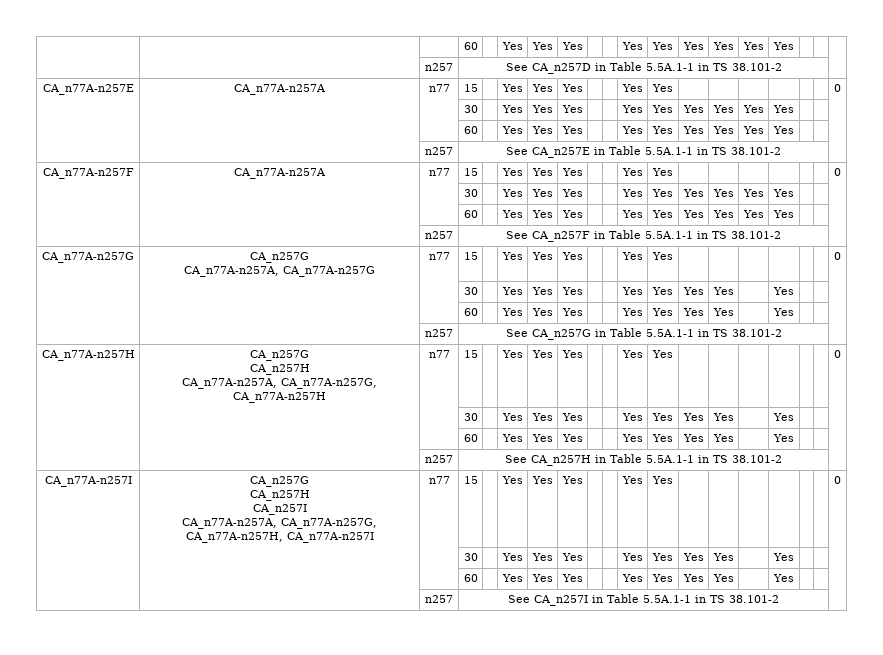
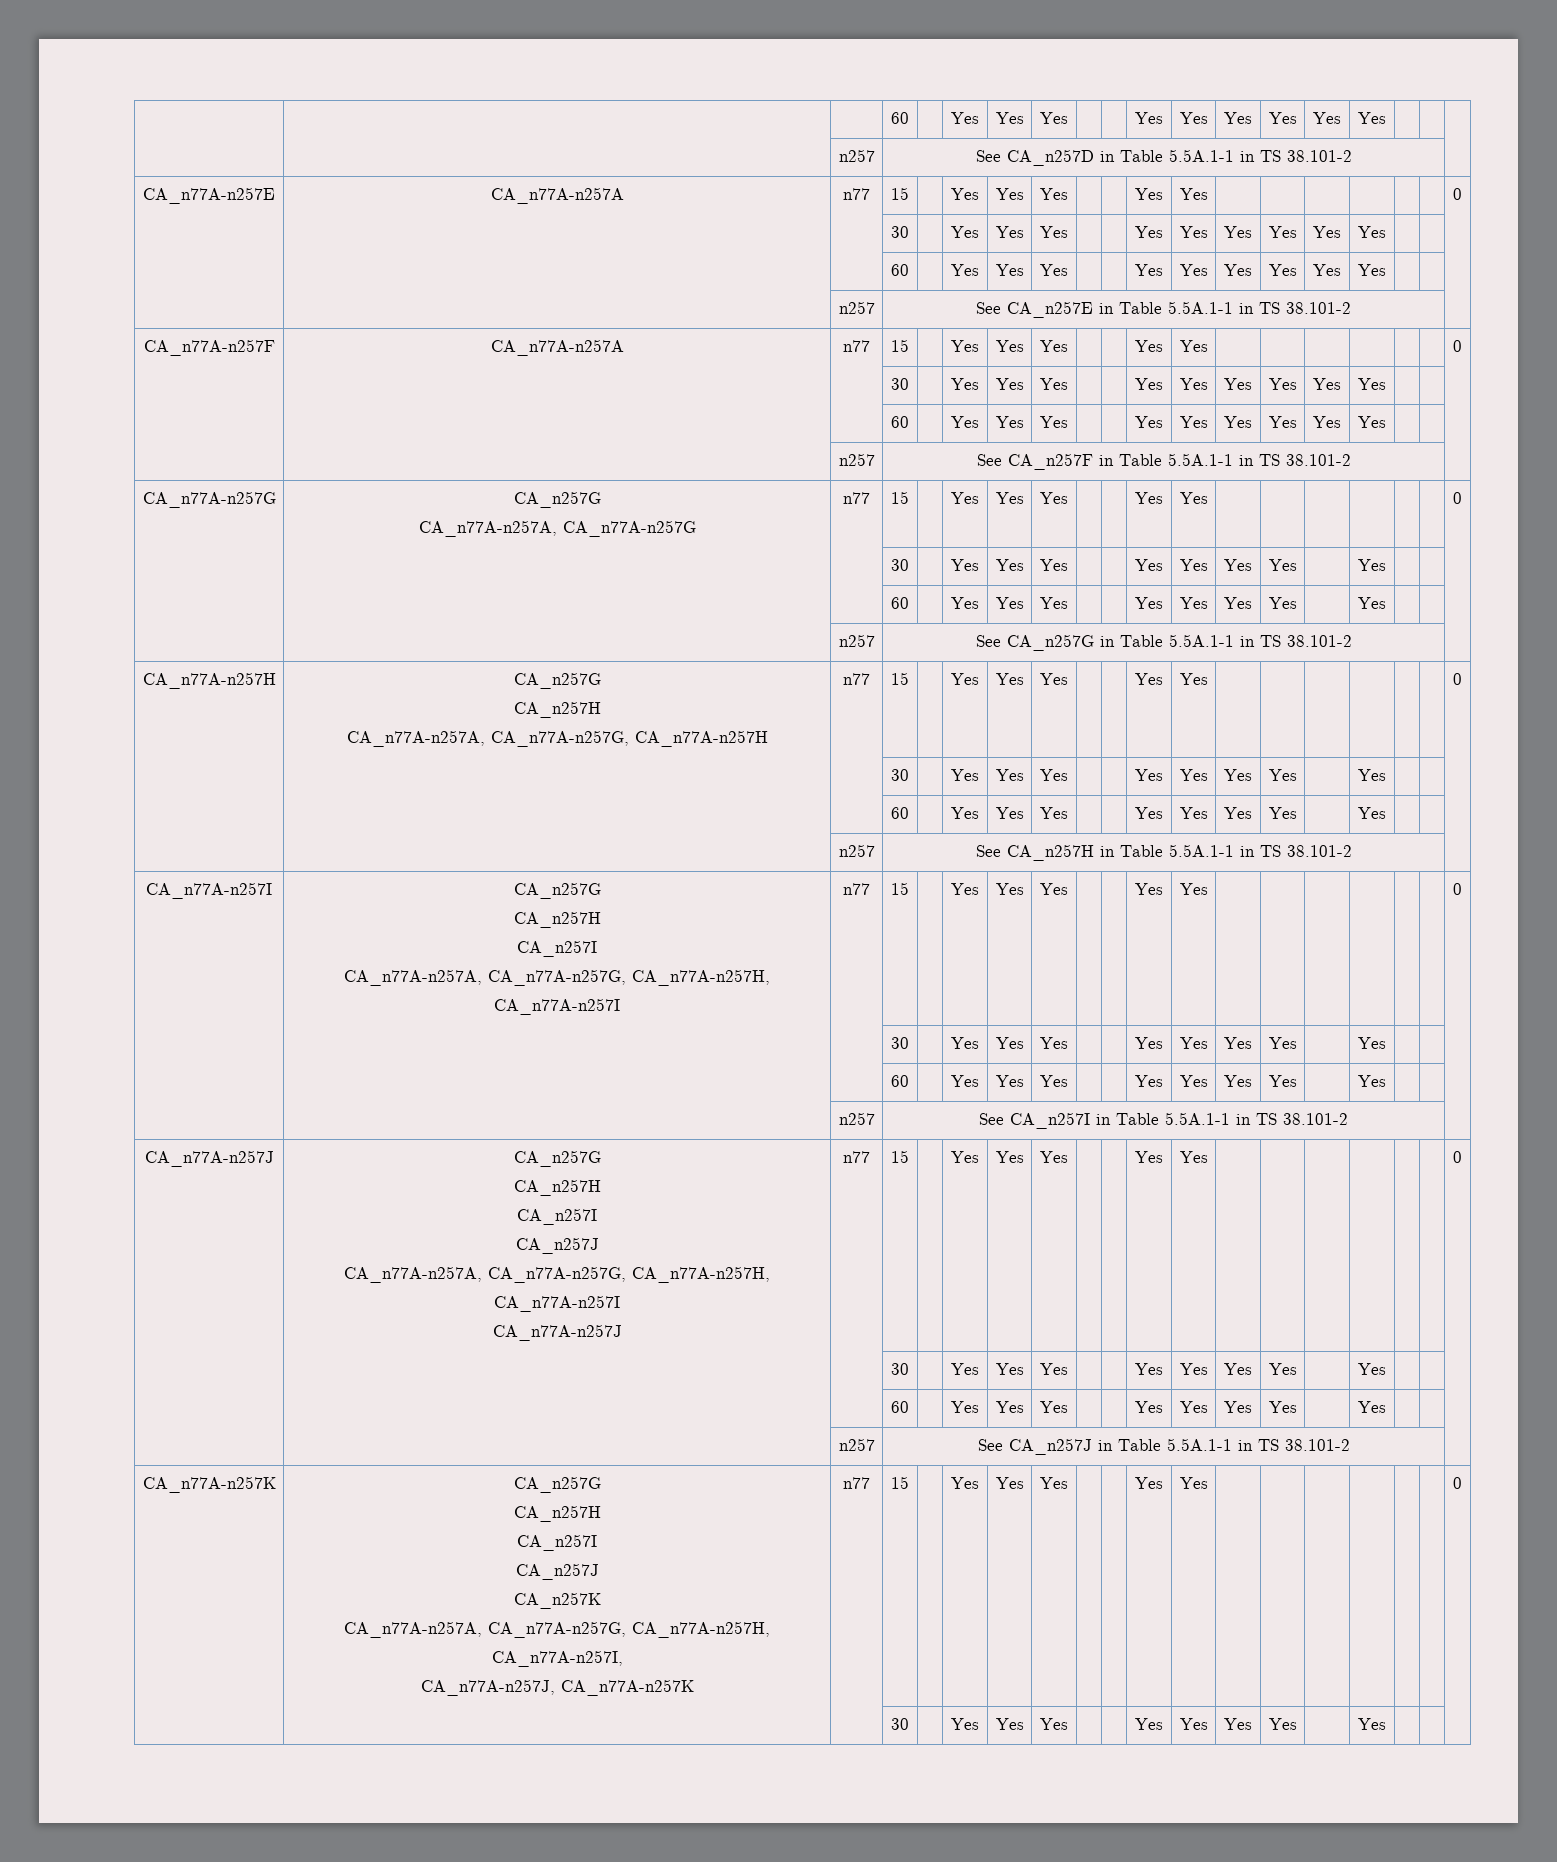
(779, 599) none -> [144,1150,274,1167] [513,1150,601,1167] [513,1179,601,1196] [517,1208,597,1225] [515,1237,599,1254] [344,1266,770,1283] [494,1295,620,1312] [492,1324,622,1341] [843,1151,870,1163] [891,1150,909,1163] [951,1151,979,1163] [995,1151,1024,1163] [1040,1151,1068,1163] [1135,1151,1163,1163] [1179,1151,1208,1163] [1453,1151,1462,1163] [891,1363,909,1375] [951,1363,979,1375] [995,1363,1024,1375] [1040,1363,1068,1375] [1135,1363,1163,1375] [1179,1363,1208,1375] [1224,1363,1252,1375] [1268,1363,1297,1375] [1358,1363,1386,1375] [891,1401,909,1413] [951,1401,979,1413] [995,1401,1024,1413] [1040,1401,1068,1413] [1135,1401,1163,1413] [1179,1401,1208,1413] [1224,1401,1252,1413] [1268,1401,1297,1413] [1358,1401,1386,1413] [838,1438,875,1451] [977,1438,1350,1455] [142,1476,276,1493] [513,1476,601,1493] [513,1505,601,1522] [517,1534,597,1551] [515,1563,599,1580] [513,1592,601,1609] [344,1621,770,1638] [491,1650,623,1667] [420,1679,694,1696] [843,1477,870,1489] [891,1476,909,1489] [951,1477,979,1489] [995,1477,1024,1489] [1040,1477,1068,1489] [1135,1477,1163,1489] [1179,1477,1208,1489] [1453,1477,1462,1489] [891,1718,909,1730] [951,1718,979,1730] [995,1718,1024,1730] [1040,1718,1068,1730] [1135,1718,1163,1730] [1179,1718,1208,1730] [1224,1718,1252,1730] [1268,1718,1297,1730] [1358,1718,1386,1730] // CA_n77A-n257J | CA_n257G // CA_n257H // CA_n257I // CA_n257J // CA_n77A-n257A, CA_n77A-n257G, CA_n77A-n257H, CA_n77A-n257I // CA_n77A-n257J | n77 | 15 | | Yes | Yes | Yes | | | Yes | Yes | | | | | | | 0 // | | | 30 | | Yes | Yes | Yes | | | Yes | Yes | Yes | Yes | | Yes | | | // | | | 60 | | Yes | Yes | Yes | | | Yes | Yes | Yes | Yes | | Yes | | | // | | n257 | See CA_n257J in Table 5.5A.1-1 in TS 38.101-2 | // CA_n77A-n257K | CA_n257G // CA_n257H // CA_n257I // CA_n257J // CA_n257K // CA_n77A-n257A, CA_n77A-n257G, CA_n77A-n257H, CA_n77A-n257I, // CA_n77A-n257J, CA_n77A-n257K | n77 | 15 | | Yes | Yes | Yes | | | Yes | Yes | | | | | | | 0 // | | | 30 | | Yes | Yes | Yes | | | Yes | Yes | Yes | Yes | | Yes | | |

